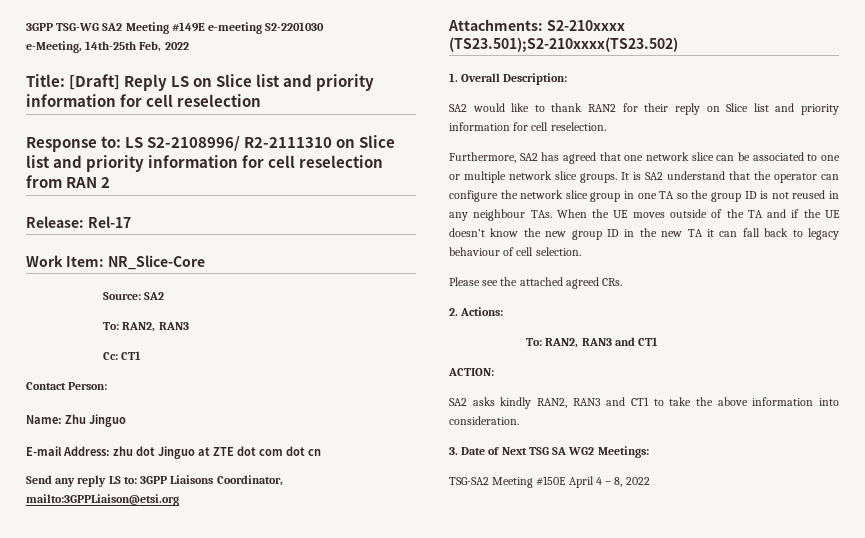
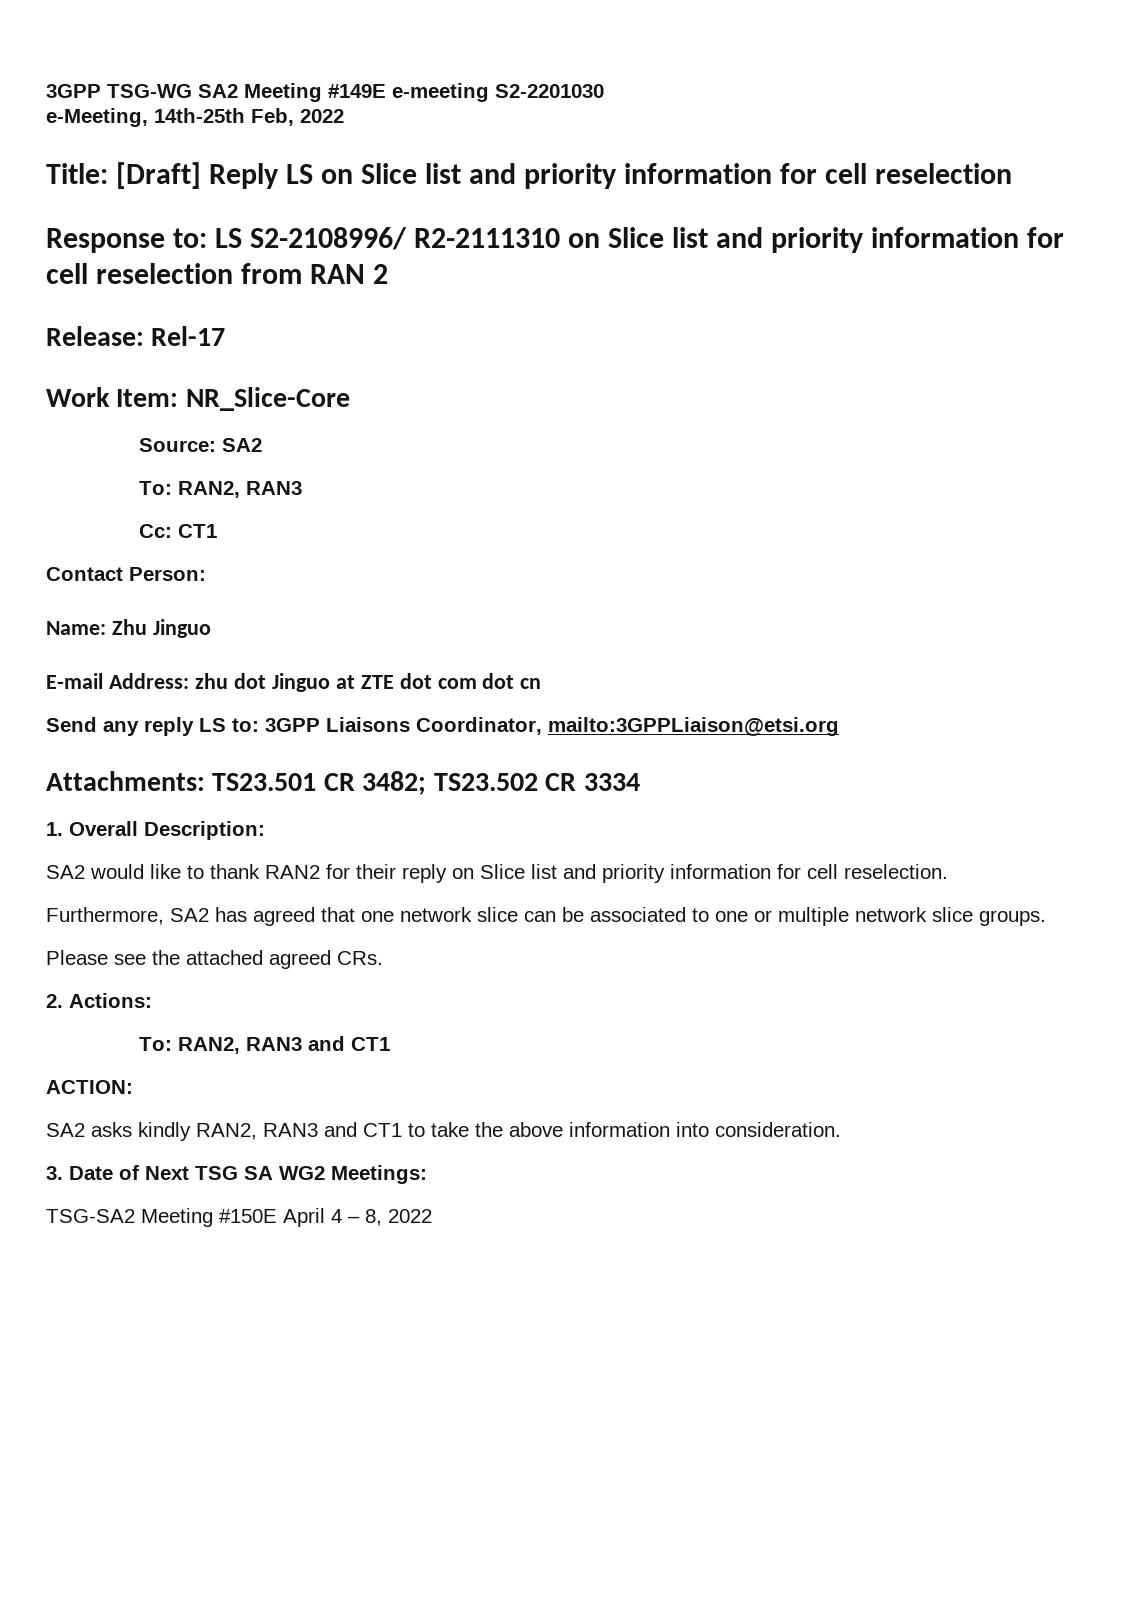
[546,20,625,31] [449,37,678,52] S2-210xxxx (TS23.501);S2-210xxxx(TS23.502) -> [212,771,640,795] TS23.501 CR 3482; TS23.502 CR 3334
[621,171,839,183] [449,190,840,202] [449,209,840,221] [449,228,839,240] [449,247,581,256] It is SA2 understand that the operator can configure the network slice group in one TA so the group ID is not reused in any neighbour TAs. When the UE moves outside of the TA and if the UE doesn’t know the new group ID in the new TA it can fall back to legacy behaviour of cell selection. -> (1046, 918) none

